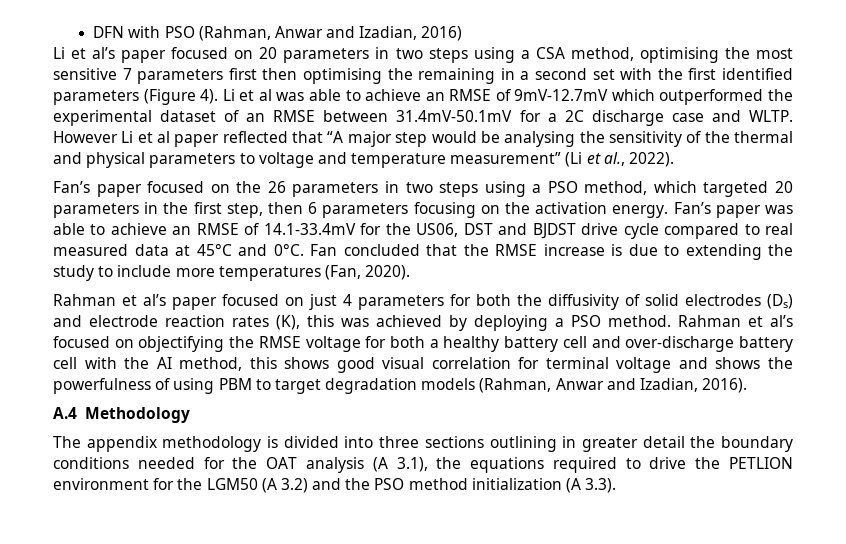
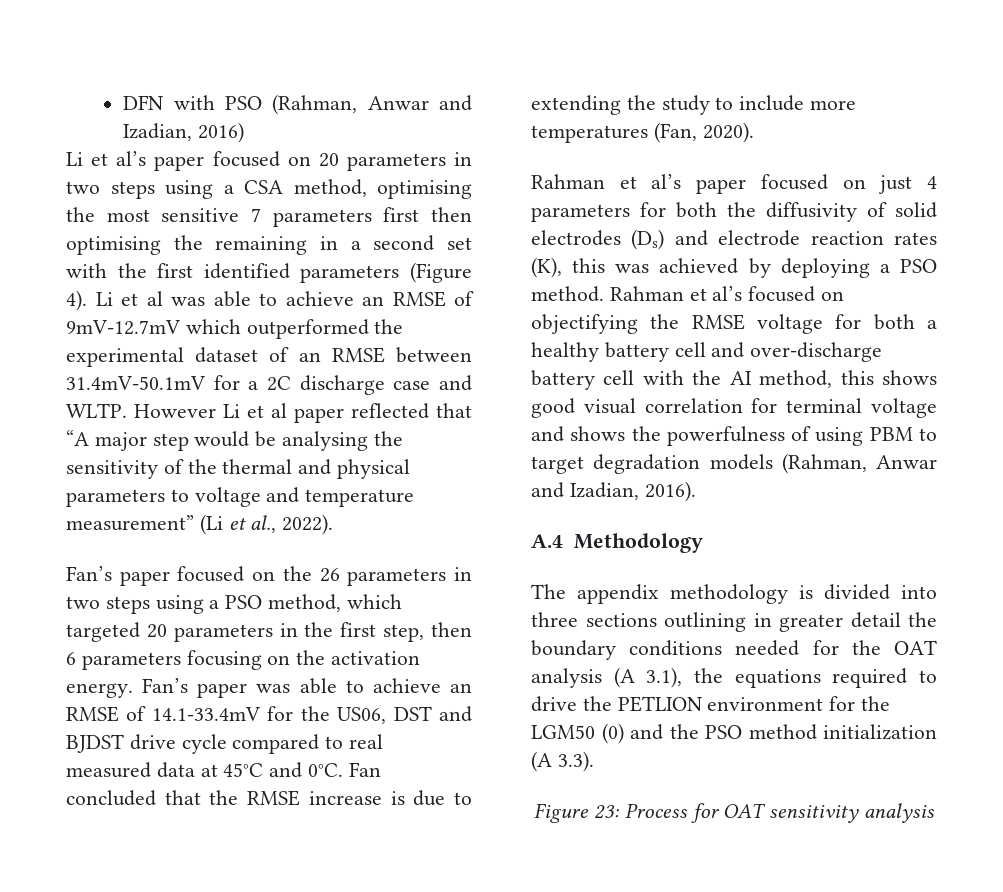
[261,478,308,493] (A 3.2) -> [601,723,624,744] (0)
(617, 485) none -> [534,803,935,823] // Figure 23: Process for OAT sensitivity analysis

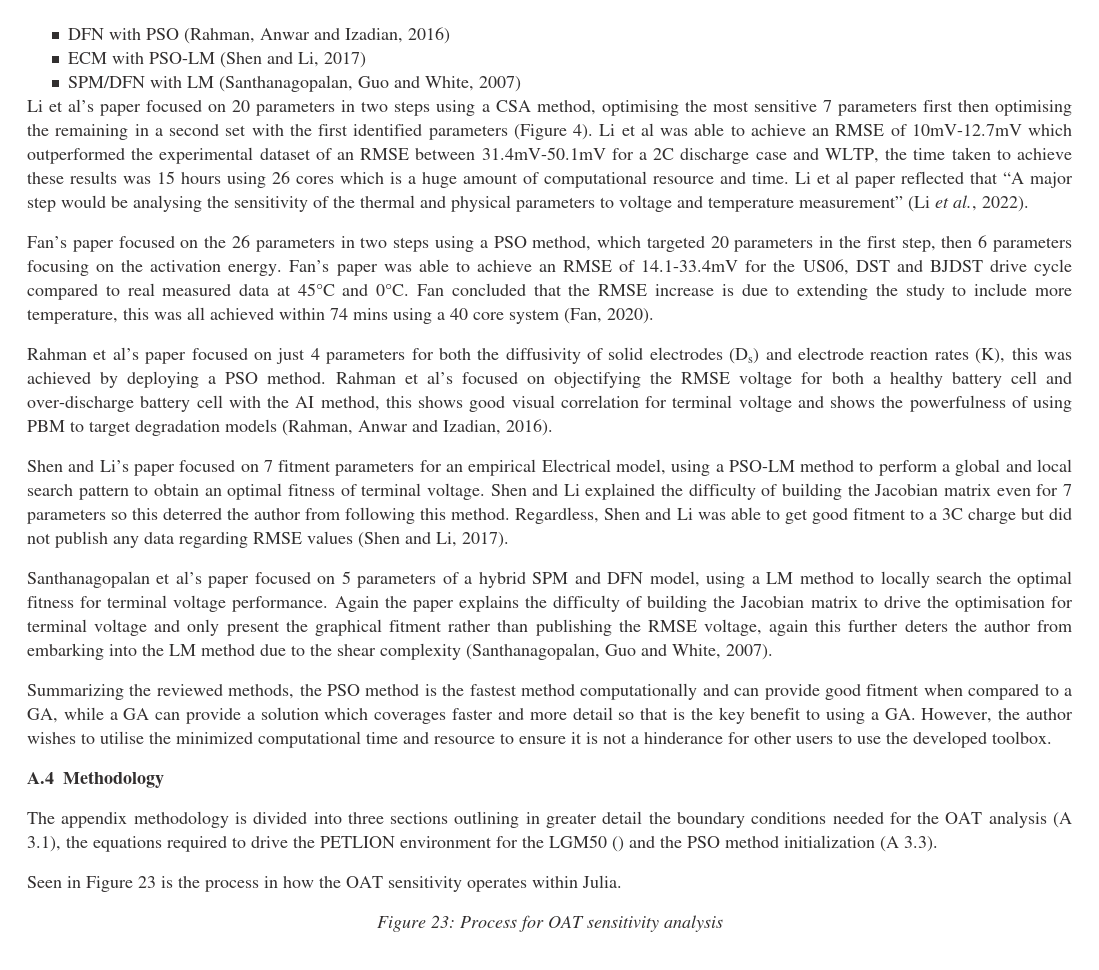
(245, 132) none -> [68,52,367,68] [68,75,522,92] // ECM with PSO-LM (Shen and Li, 2017) // SPM/DFN with LM (Santhanagopalan, Guo and White, 2007)
[66,320,180,335] 9mV-12.7mV -> [911,124,1022,136] 10mV-12.7mV
[66,403,216,418] WLTP. However -> [825,147,1073,163] [27,171,789,188] WLTP, the time taken to achieve these results was 15 hours using 26 cores which is a huge amount of computational resource and time.
[531,125,648,143] temperatures -> [27,307,559,324] temperature, this was all achieved within 74 mins using a 40 core system
(696, 491) none -> [27,459,1073,476] [27,483,1073,500] [27,507,1072,524] [27,531,509,548] [27,571,1073,588] [27,595,1074,612] [27,619,1072,636] [27,643,773,660] [27,683,1072,700] [27,707,1073,724] [27,731,1052,748] // Shen and Li’s paper focused on 7 fitment parameters for an empirical Electrical model, using a PSO-LM method to perform a global and local search pattern to obtain an optimal fitness of terminal voltage. Shen and Li explained the difficulty of building the Jacobian matrix even for 7 parameters so this deterred the author from following this method. Regardless, Shen and Li was able to get good fitment to a 3C charge but did not publish any data regarding RMSE values (Shen and Li, 2017). // Santhanagopalan et al’s paper focused on 5 parameters of a hybrid SPM and DFN model, using a LM method to locally search the optimal fitness for terminal voltage performance. Again the paper explains the difficulty of building the Jacobian matrix to drive the optimisation for terminal voltage and only present the graphical fitment rather than publishing the RMSE voltage, again this further deters the author from embarking into the LM method due to the shear complexity (Santhanagopalan, Guo and White, 2007). // Summarizing the reviewed methods, the PSO method is the fastest method computationally and can provide good fitment when compared to a GA, while a GA can provide a solution which coverages faster and more detail so that is the key benefit to using a GA. However, the author wishes to utilise the minimized computational time and resource to ensure it is not a hinderance for other users to use the developed toolbox.
[601,723,624,744] (0) -> [612,836,624,852] ()
(594, 761) none -> [27,875,622,892] // Seen in Figure 23 is the process in how the OAT sensitivity operates within Julia.

